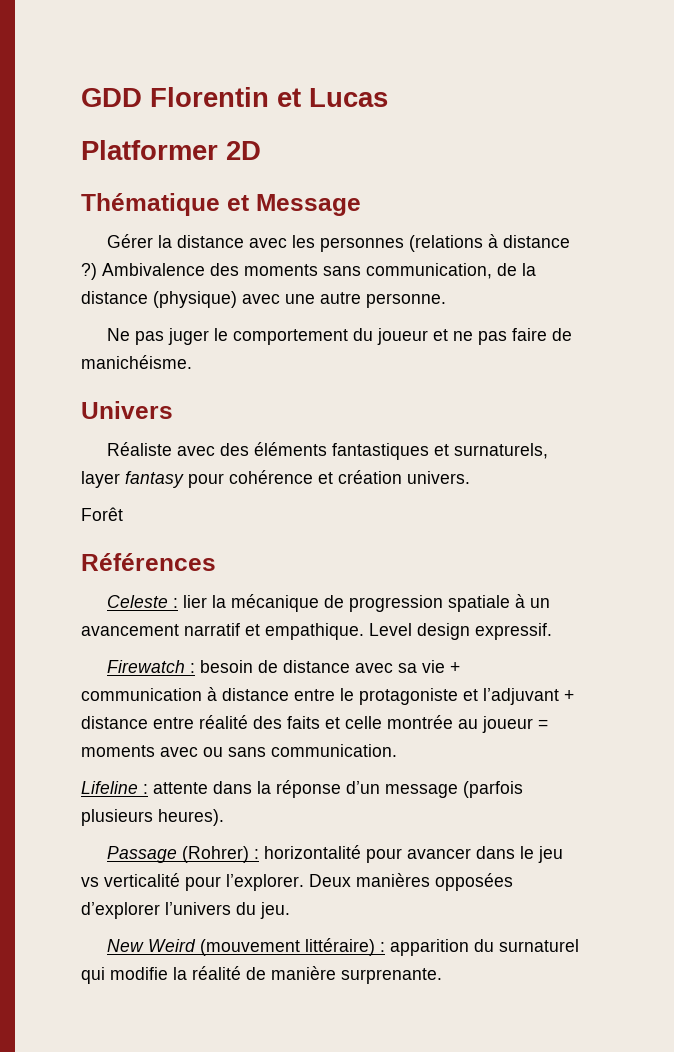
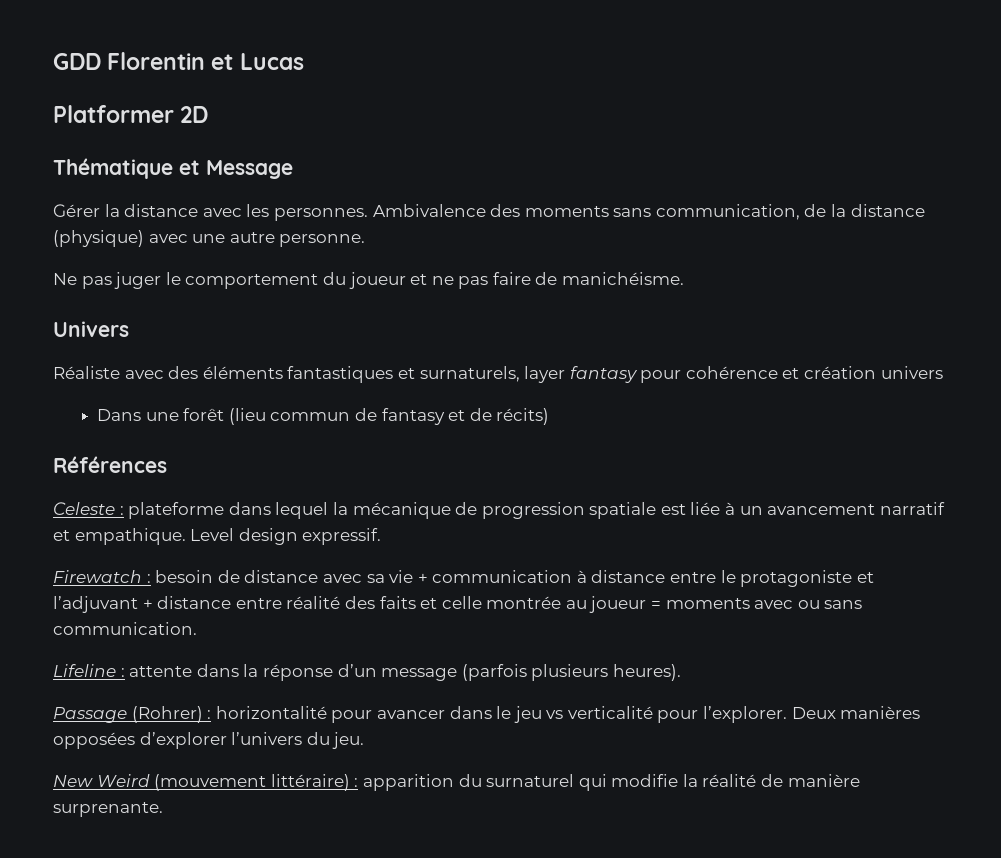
[320,234,571,252] [81,263,97,280] personnes (relations à distance ?) -> [273,208,368,221] personnes.
[407,471,470,484] [81,507,123,521] univers. // Forêt -> [880,366,943,379] [97,408,550,425] univers // Dans une forêt (lieu commun de fantasy et de récits)
[183,595,208,608] lier -> [128,502,329,519] plateforme dans lequel
(511, 603) none -> [660,502,721,515] est liée

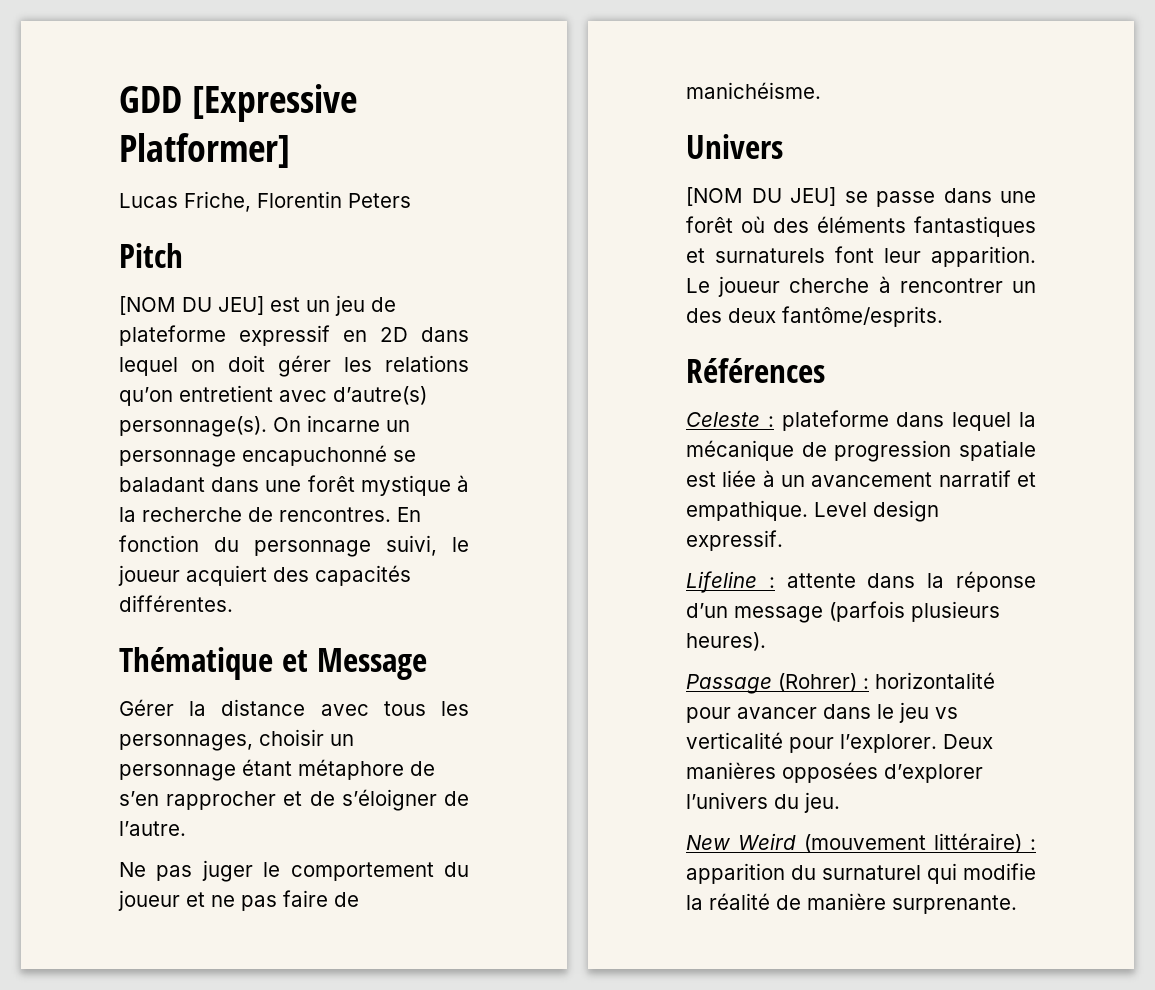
[107,52,304,70] [53,105,209,123] Florentin et Lucas // Platformer 2D -> [192,84,358,122] [119,133,290,168] [119,191,411,212] [119,243,183,268] [119,295,396,316] [119,325,469,346] [119,355,469,377] [119,385,427,406] [119,415,410,437] [119,445,416,467] [119,475,469,496] [119,507,421,522] [119,535,469,557] [118,565,411,586] [119,595,233,612] [Expressive Platformer] // Lucas Friche, Florentin Peters // Pitch // [NOM DU JEU] est un jeu de plateforme expressif en 2D dans lequel on doit gérer les relations qu’on entretient avec d’autre(s) personnage(s). On incarne un personnage encapuchonné se baladant dans une forêt mystique à la recherche de rencontres. En fonction du personnage suivi, le joueur acquiert des capacités différentes.
[246,204,925,221] [53,230,366,247] les personnes. Ambivalence des moments sans communication, de la distance (physique) avec une autre personne. -> [383,701,469,716] [119,729,354,751] [119,759,435,781] [119,789,469,811] [119,821,186,836] tous les personnages, choisir un personnage étant métaphore de s’en rapprocher et de s’éloigner de l’autre.
[53,366,943,383] [97,408,550,425] Réaliste avec des éléments fantastiques et surnaturels, layer fantasy pour cohérence et création univers // Dans une forêt (lieu commun de fantasy et de récits) -> [686,187,1036,207] [686,216,1036,237] [686,246,1036,267] [686,276,1036,297] [686,306,943,327] [NOM DU JEU] se passe dans une forêt où des éléments fantastiques et surnaturels font leur apparition. Le joueur cherche à rencontrer un des deux fantôme/esprits.
[53,570,874,587] [53,596,863,613] [53,622,197,635] // Firewatch : besoin de distance avec sa vie + communication à distance entre le protagoniste et l’adjuvant + distance entre réalité des faits et celle montrée au joueur = moments avec ou sans communication. -> (783, 540) none

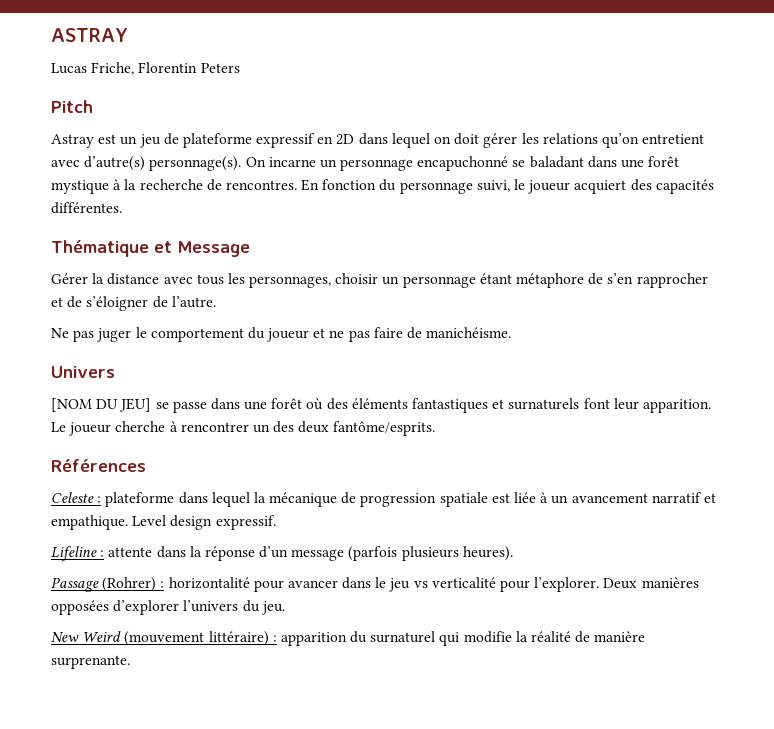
[119,84,358,122] [119,133,290,168] GDD [Expressive Platformer] -> [51,28,128,42] ASTRAY
[119,296,264,315] [NOM DU JEU] -> [51,134,94,148] Astray

